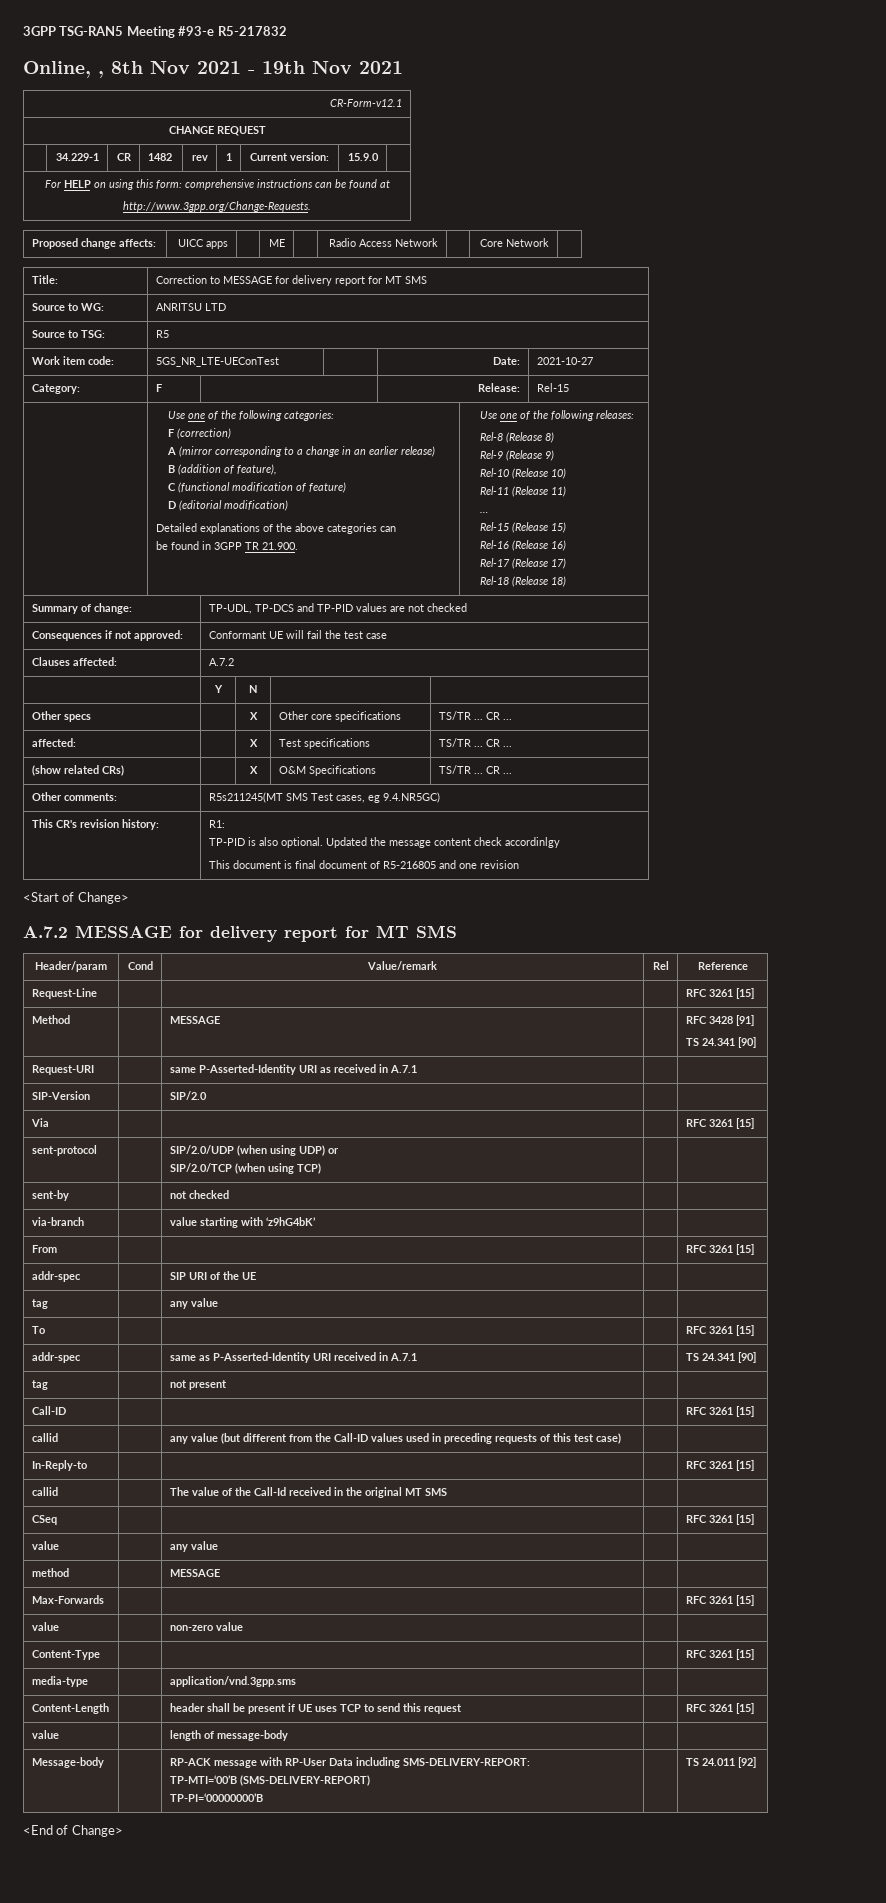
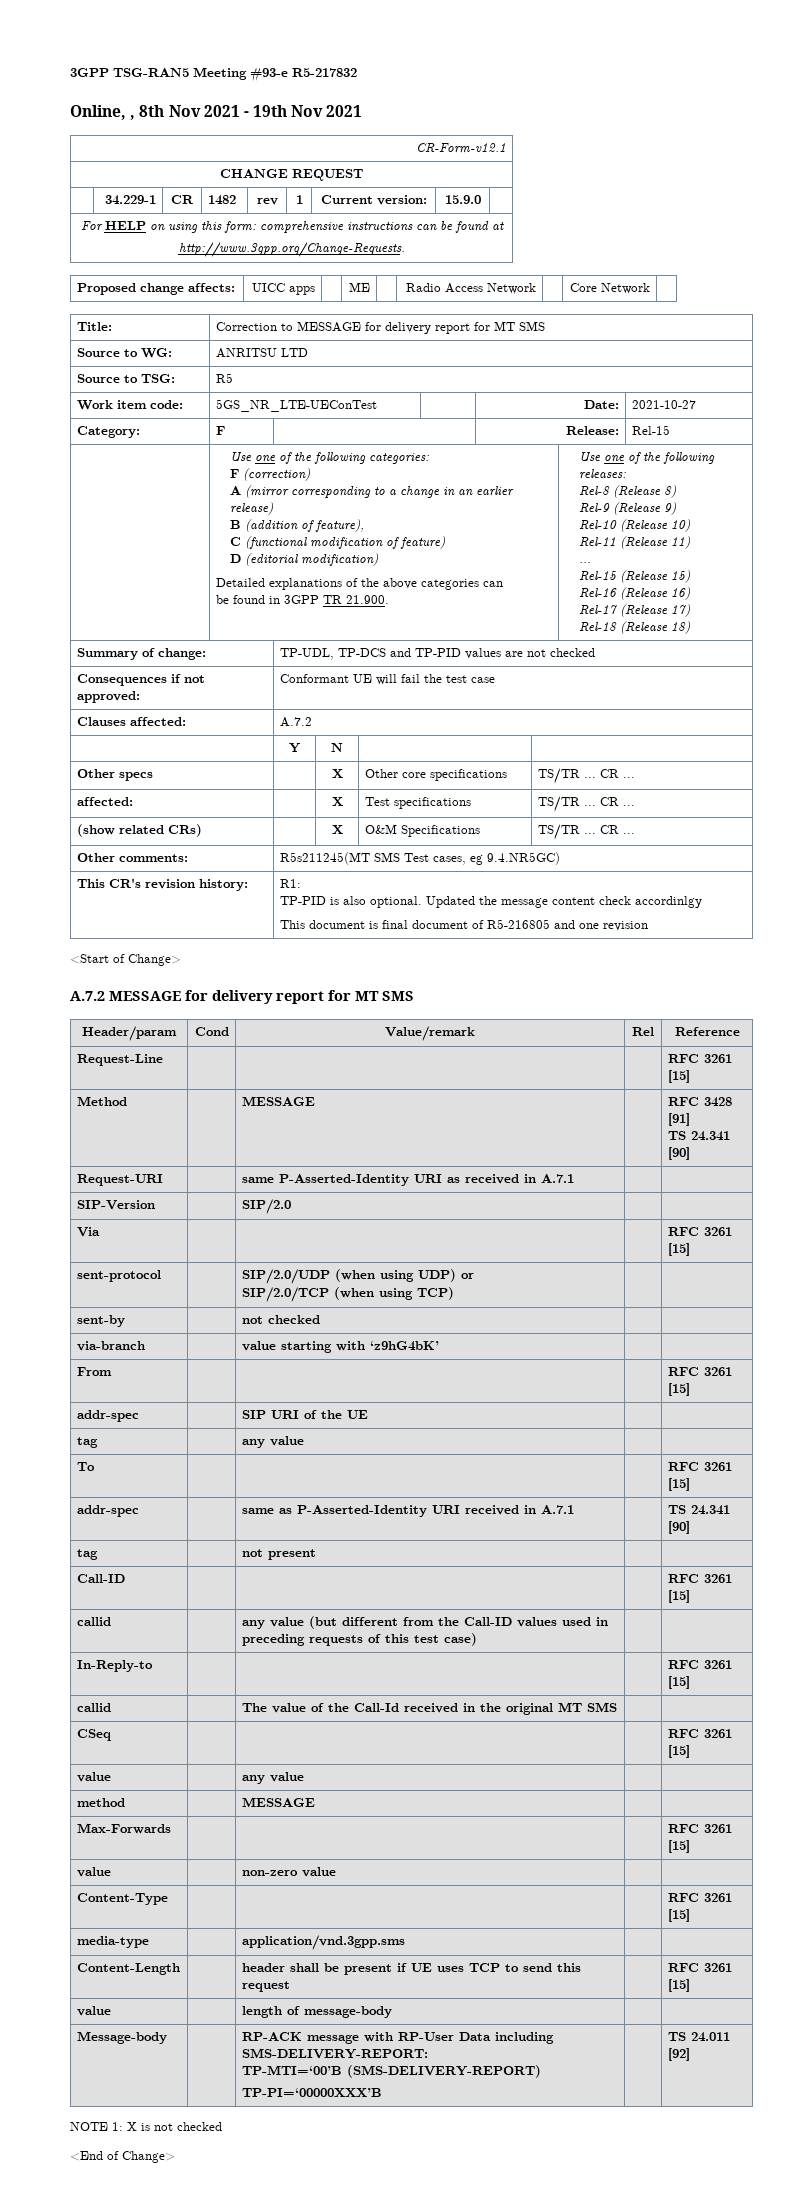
[169,1793,263,1802] TP-PI=‘00000000’B -> [241,2088,382,2097] TP-PI=‘00000XXX’B
(756, 1762) none -> [70,2122,222,2131] // NOTE 1: X is not checked

